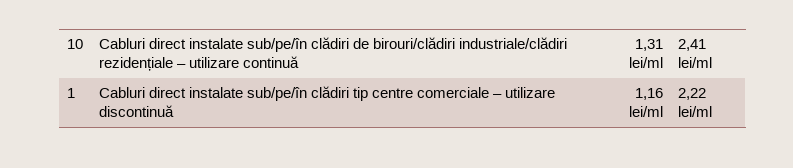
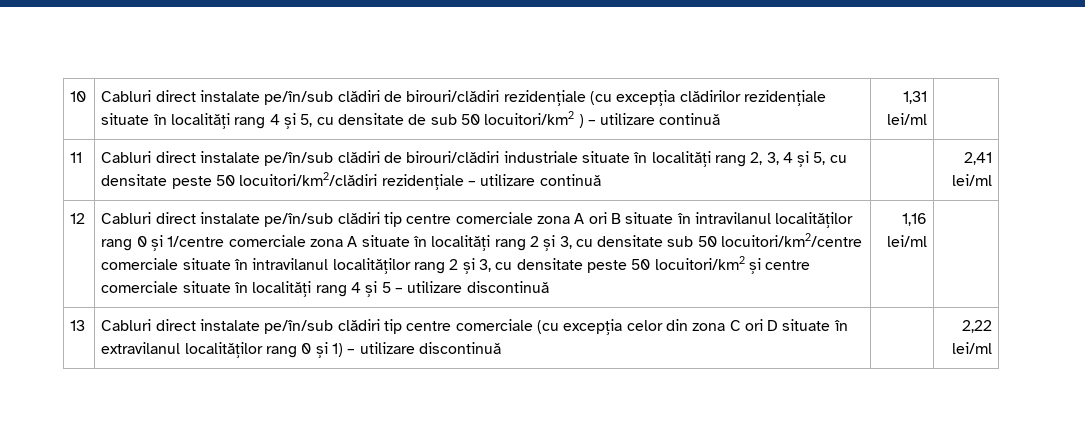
[246,37,568,52] [98,57,173,71] sub/pe/în clădiri de birouri/clădiri industriale/clădiri rezidențiale -> [264,90,826,106] [101,111,584,129] pe/în/sub clădiri de birouri/clădiri rezidențiale (cu excepția clădirilor rezidențiale situate în localități rang 4 și 5, cu densitate de sub 50 locuitori/km2 )
[677,39,706,51] [677,57,712,68] [66,88,75,98] [98,86,490,101] 2,41 lei/ml // 1 | Cabluri direct instalate sub/pe/în clădiri tip centre comerciale -> [70,152,83,163] [101,151,847,167] [101,172,601,190] [963,152,992,165] [951,174,992,186] [70,213,86,224] [101,212,854,228] [101,233,863,251] [101,256,811,274] [101,281,391,297] // 11 | Cabluri direct instalate pe/în/sub clădiri de birouri/clădiri industriale situate în localități rang 2, 3, 4 și 5, cu densitate peste 50 locuitori/km2/clădiri rezidențiale – utilizare continuă | | 2,41 lei/ml // 12 | Cabluri direct instalate pe/în/sub clădiri tip centre comerciale zona A ori B situate în intravilanul localităților rang 0 și 1/centre comerciale zona A situate în localități rang 2 și 3, cu densitate sub 50 locuitori/km2/centre comerciale situate în intravilanul localităților rang 2 și 3, cu densitate peste 50 locuitori/km2 și centre comerciale situate în localități rang 4 și 5
(664, 111) none -> [70,320,86,331] [101,319,848,335] [101,342,501,358] // 13 | Cabluri direct instalate pe/în/sub clădiri tip centre comerciale (cu excepția celor din zona C ori D situate în extravilanul localităților rang 0 și 1) – utilizare discontinuă | |

